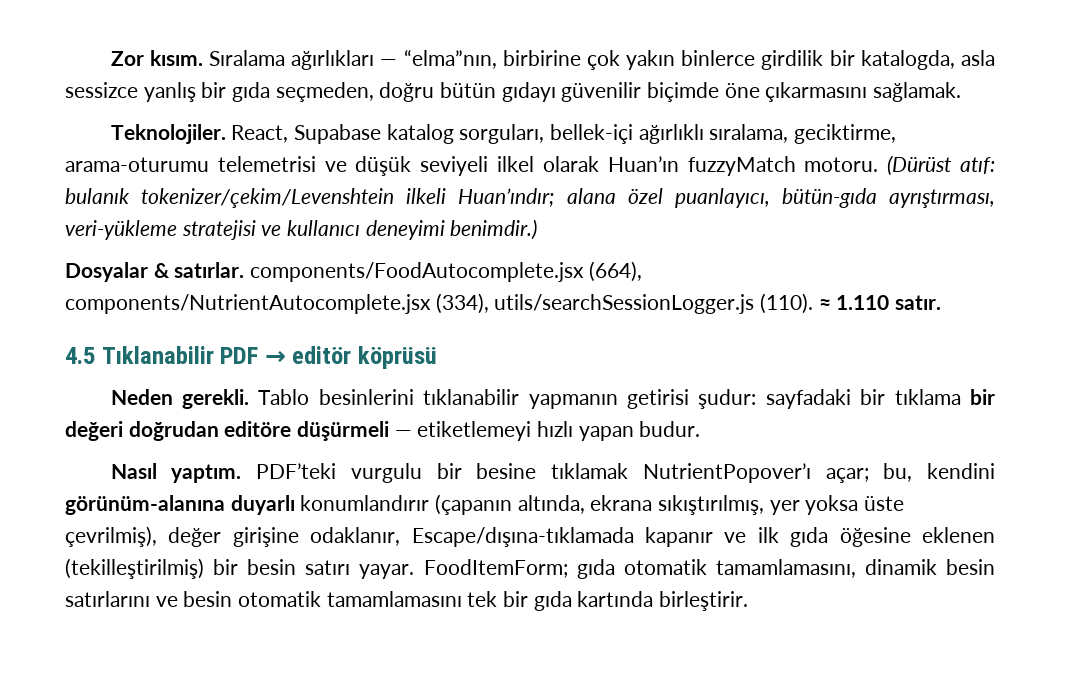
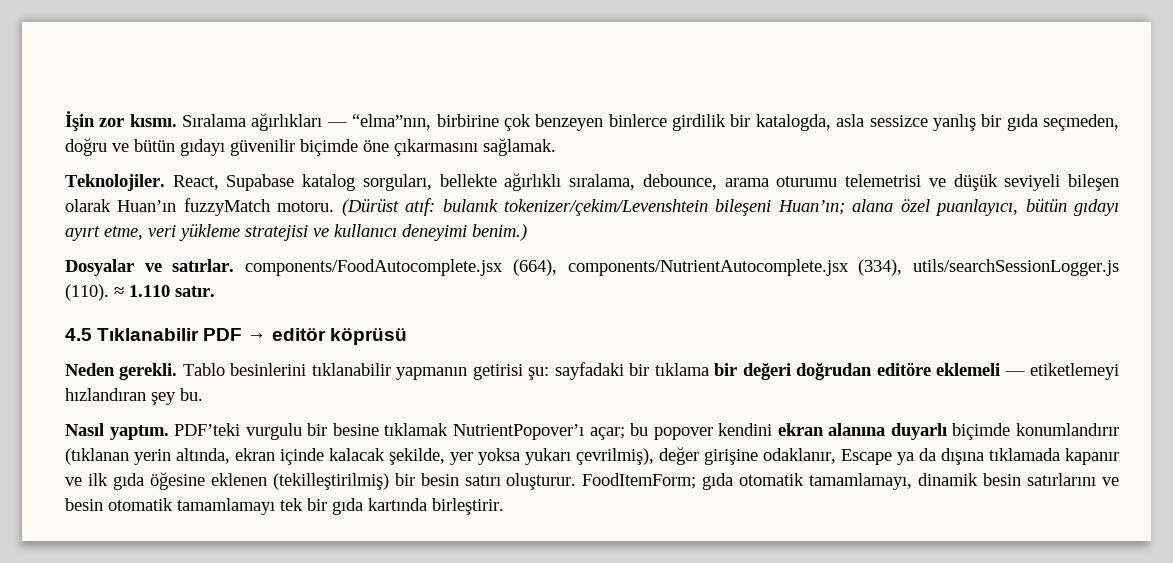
[110,50,203,66] Zor kısım. -> [65,111,177,131] İşin zor kısmı.
[626,50,676,70] yakın -> [535,114,604,131] benzeyen
(435, 92) none -> [112,143,129,152] ve
[550,124,634,144] bellek-içi -> [439,174,497,187] bellekte
[794,124,897,144] [65,157,209,172] geciktirme, arama-oturumu -> [642,174,838,190] debounce, arama oturumu
[497,156,535,172] ilkel -> [1068,174,1120,191] bileşen
[406,188,555,207] ilkeli Huan’ındır; -> [715,199,845,216] bileşeni Huan’ın;
[781,188,995,208] [65,220,177,240] bütün-gıda ayrıştırması, veri-yükleme -> [1025,199,1119,216] [65,224,240,241] bütün gıdayı ayırt etme, veri yükleme
[450,219,538,240] benimdir.) -> [472,224,527,241] benim.)
[153,263,170,278] & -> [144,263,162,272] ve
[698,389,757,409] şudur: -> [528,367,550,380] şu:
[297,421,390,441] düşürmeli -> [936,363,1001,376] eklemeli
[537,421,701,441] hızlı yapan budur. -> [65,388,203,405] hızlandıran şey bu.
[883,463,995,482] [65,494,765,515] bu, kendini görünüm-alanına duyarlı konumlandırır (çapanın altında, ekrana sıkıştırılmış, -> [630,423,1119,440] [65,448,445,465] bu popover kendini ekran alanına duyarlı biçimde konumlandırır (tıklanan yerin altında, ekran içinde kalacak şekilde,
[864,496,905,511] üste -> [525,448,571,465] yukarı
[411,527,634,547] Escape/dışına-tıklamada -> [841,448,1060,465] Escape ya da dışına tıklamada
[359,564,415,579] yayar. -> [506,473,577,490] oluşturur.
[715,559,856,578] tamamlamasını, -> [809,473,913,490] tamamlamayı,
[326,591,462,607] tamamlamasını -> [177,498,275,515] tamamlamayı

